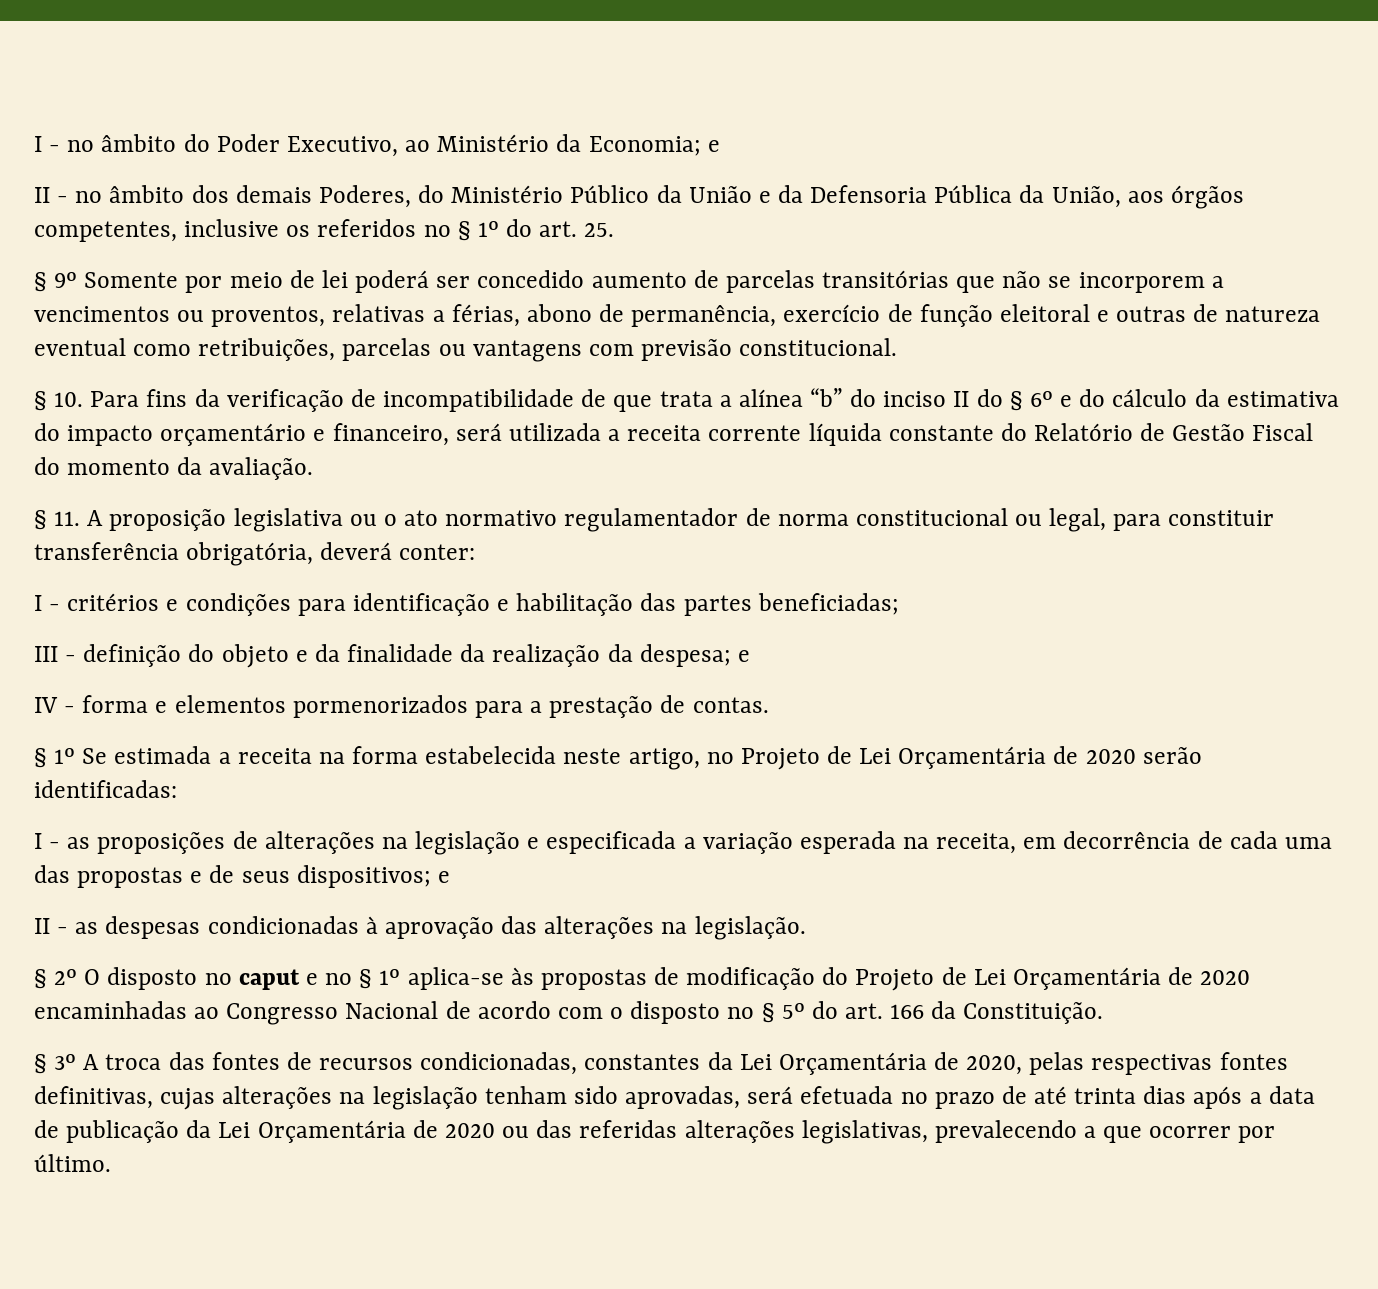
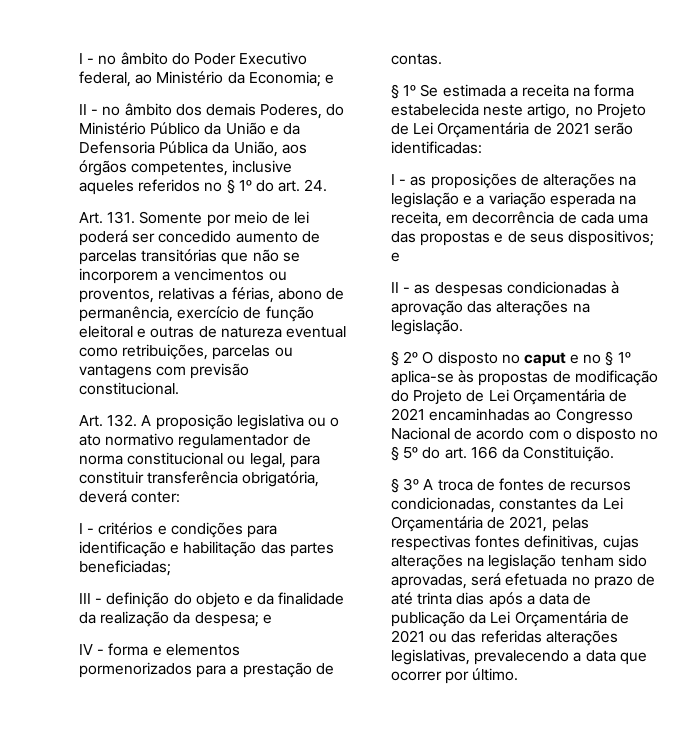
[286,136,398,157] Executivo, -> [239,52,308,65] [79,71,131,87] Executivo federal,
[286,225,311,237] os -> [79,180,134,195] aqueles
[584,223,615,237] [34,272,78,292] 25. // § 9º -> [304,179,328,192] [79,211,136,224] 24. // Art. 131.
[34,388,1339,412] [34,423,1314,446] [34,457,314,480] [34,510,81,530] § 10. Para fins da verificação de incompatibilidade de que trata a alínea “b” do inciso II do § 6º e do cálculo da estimativa do impacto orçamentário e financeiro, será utilizada a receita corrente líquida constante do Relatório de Gestão Fiscal do momento da avaliação. // § 11. -> [79,414,138,427] Art. 132.
[1085,749,1136,764] 2020 -> [555,122,590,135] 2021
[546,831,677,854] especificada -> (473, 200) none
[1200,970,1251,985] 2020 -> [391,408,425,421] 2021
[168,1052,205,1070] das -> [476,479,495,491] de
[966,1055,1023,1075] 2020, -> [509,516,548,532] 2021,
[444,1123,495,1138] 2020 -> [391,630,425,643] 2021
(1097, 1132) none -> [585,650,616,662] data

